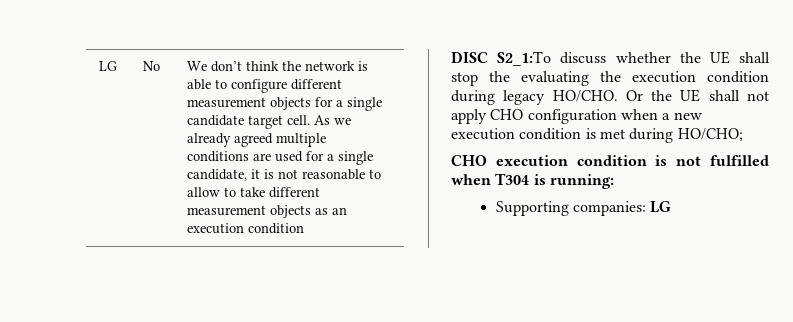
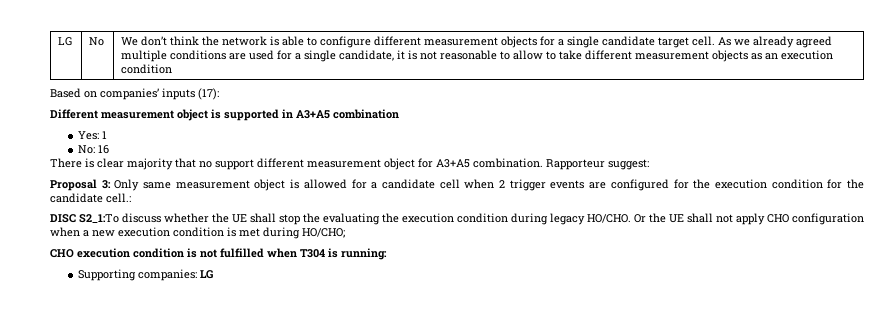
(304, 228) none -> [50,88,219,100] [50,109,399,121] [78,131,108,140] [78,145,110,154] [50,158,649,170] [50,179,864,191] [50,193,131,203] // Based on companies’ inputs (17): // Different measurement object is supported in A3+A5 combination // Yes: 1 // No: 16 // There is clear majority that no support different measurement object for A3+A5 combination. Rapporteur suggest: // Proposal 3: Only same measurement object is allowed for a candidate cell when 2 trigger events are configured for the execution condition for the candidate cell.:

